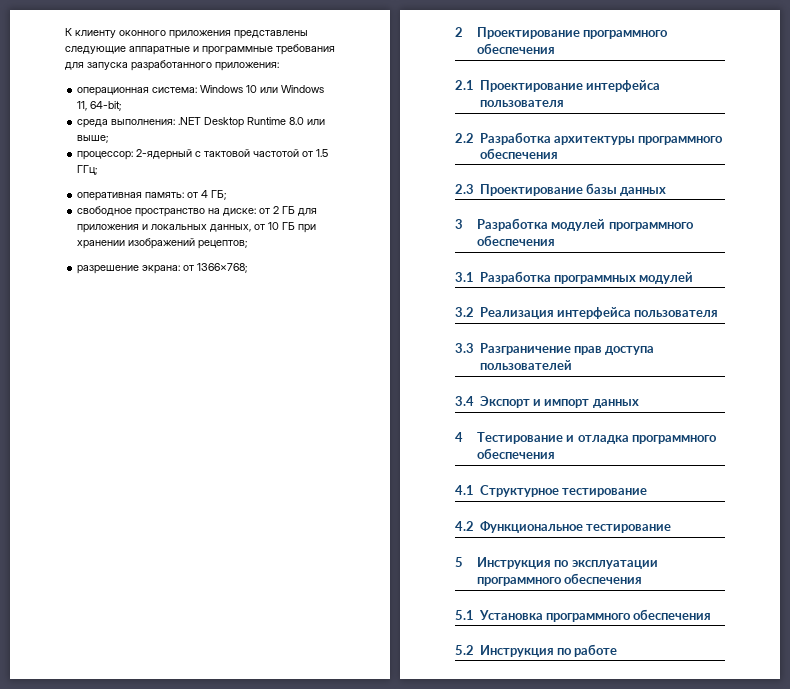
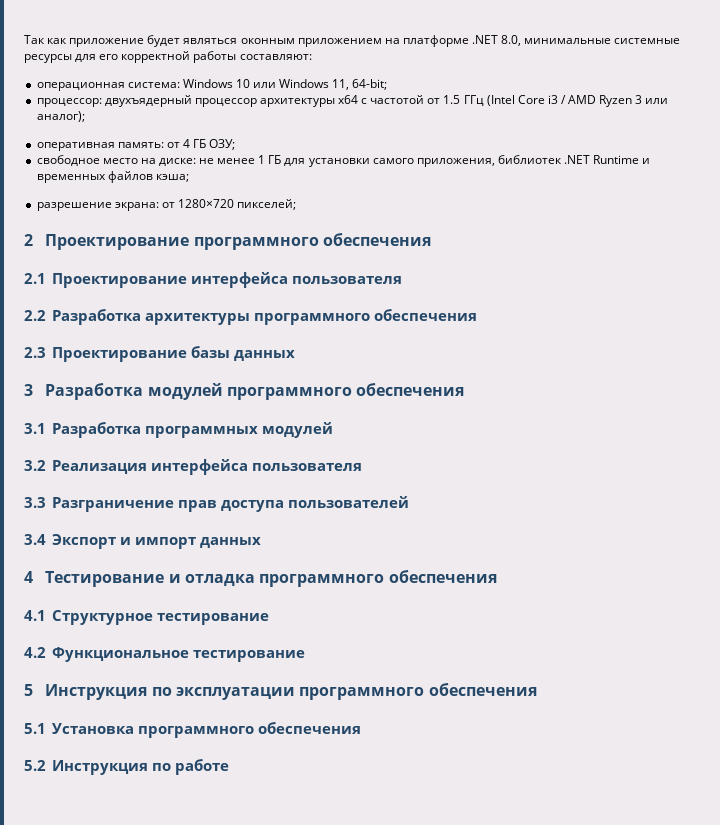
[65,28,308,39] [65,44,335,55] [65,60,279,71] К клиенту оконного приложения представлены следующие аппаратные и программные требования для запуска разработанного приложения: -> [24,35,681,47] [24,51,312,63] Так как приложение будет являться оконным приложением на платформе .NET 8.0, минимальные системные ресурсы для его корректной работы составляют:
[77,117,326,128] [77,135,109,143] [77,149,329,160] [77,165,98,175] среда выполнения: .NET Desktop Runtime 8.0 или выше; // процессор: 2-ядерный с тактовой частотой от 1.5 ГГц; -> [36,95,669,107] [36,111,85,122] процессор: двухъядерный процессор архитектуры x64 с частотой от 1.5 ГГц (Intel Core i3 / AMD Ryzen 3 или аналог);
[211,190,227,200] ГБ; -> [193,139,236,150] ГБ ОЗУ;
[135,208,206,217] пространство -> [102,158,138,164] место
[259,206,318,216] [77,222,317,233] [77,238,248,249] от 2 ГБ для приложения и локальных данных, от 10 ГБ при хранении изображений рецептов; -> [199,155,651,167] [36,171,189,183] не менее 1 ГБ для установки самого приложения, библиотек .NET Runtime и временных файлов кэша;
[197,263,248,273] 1366×768; -> [177,199,297,210] 1280×720 пикселей;

